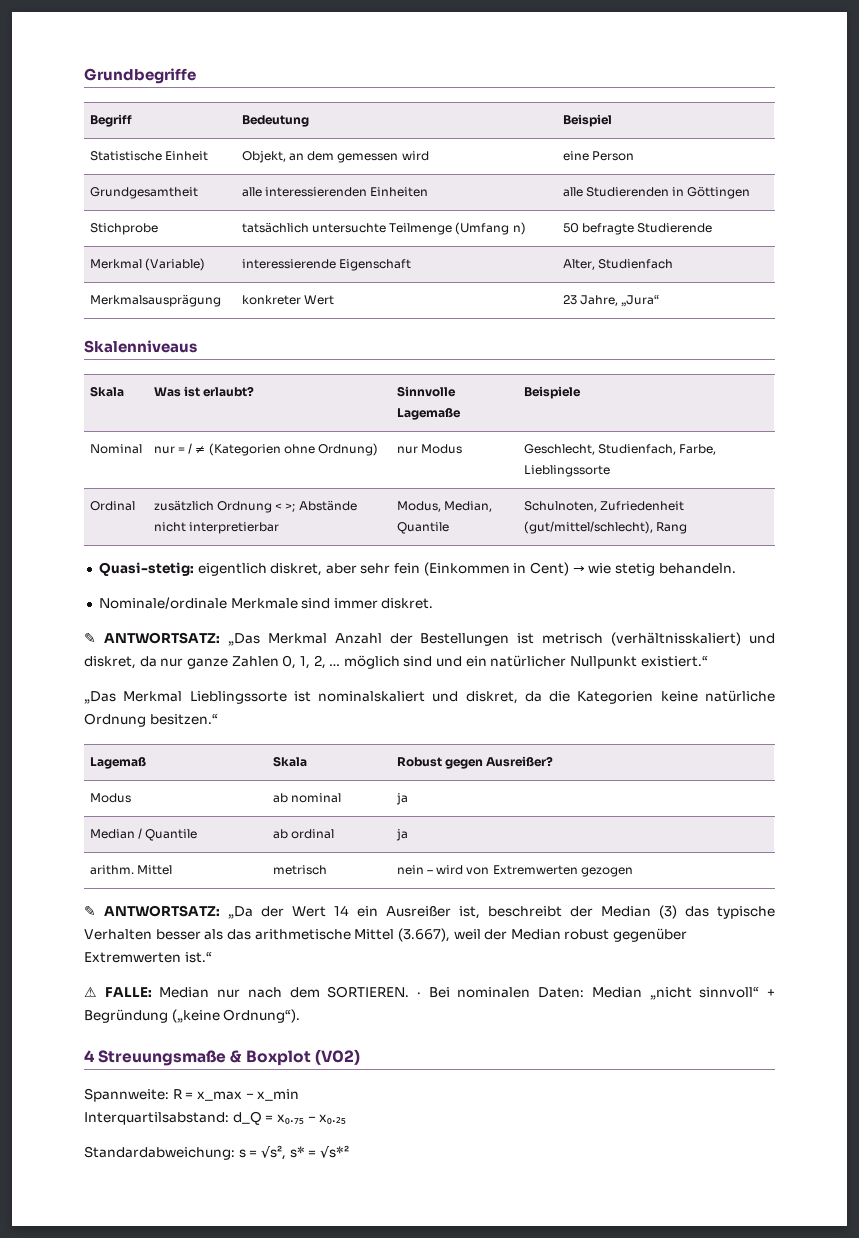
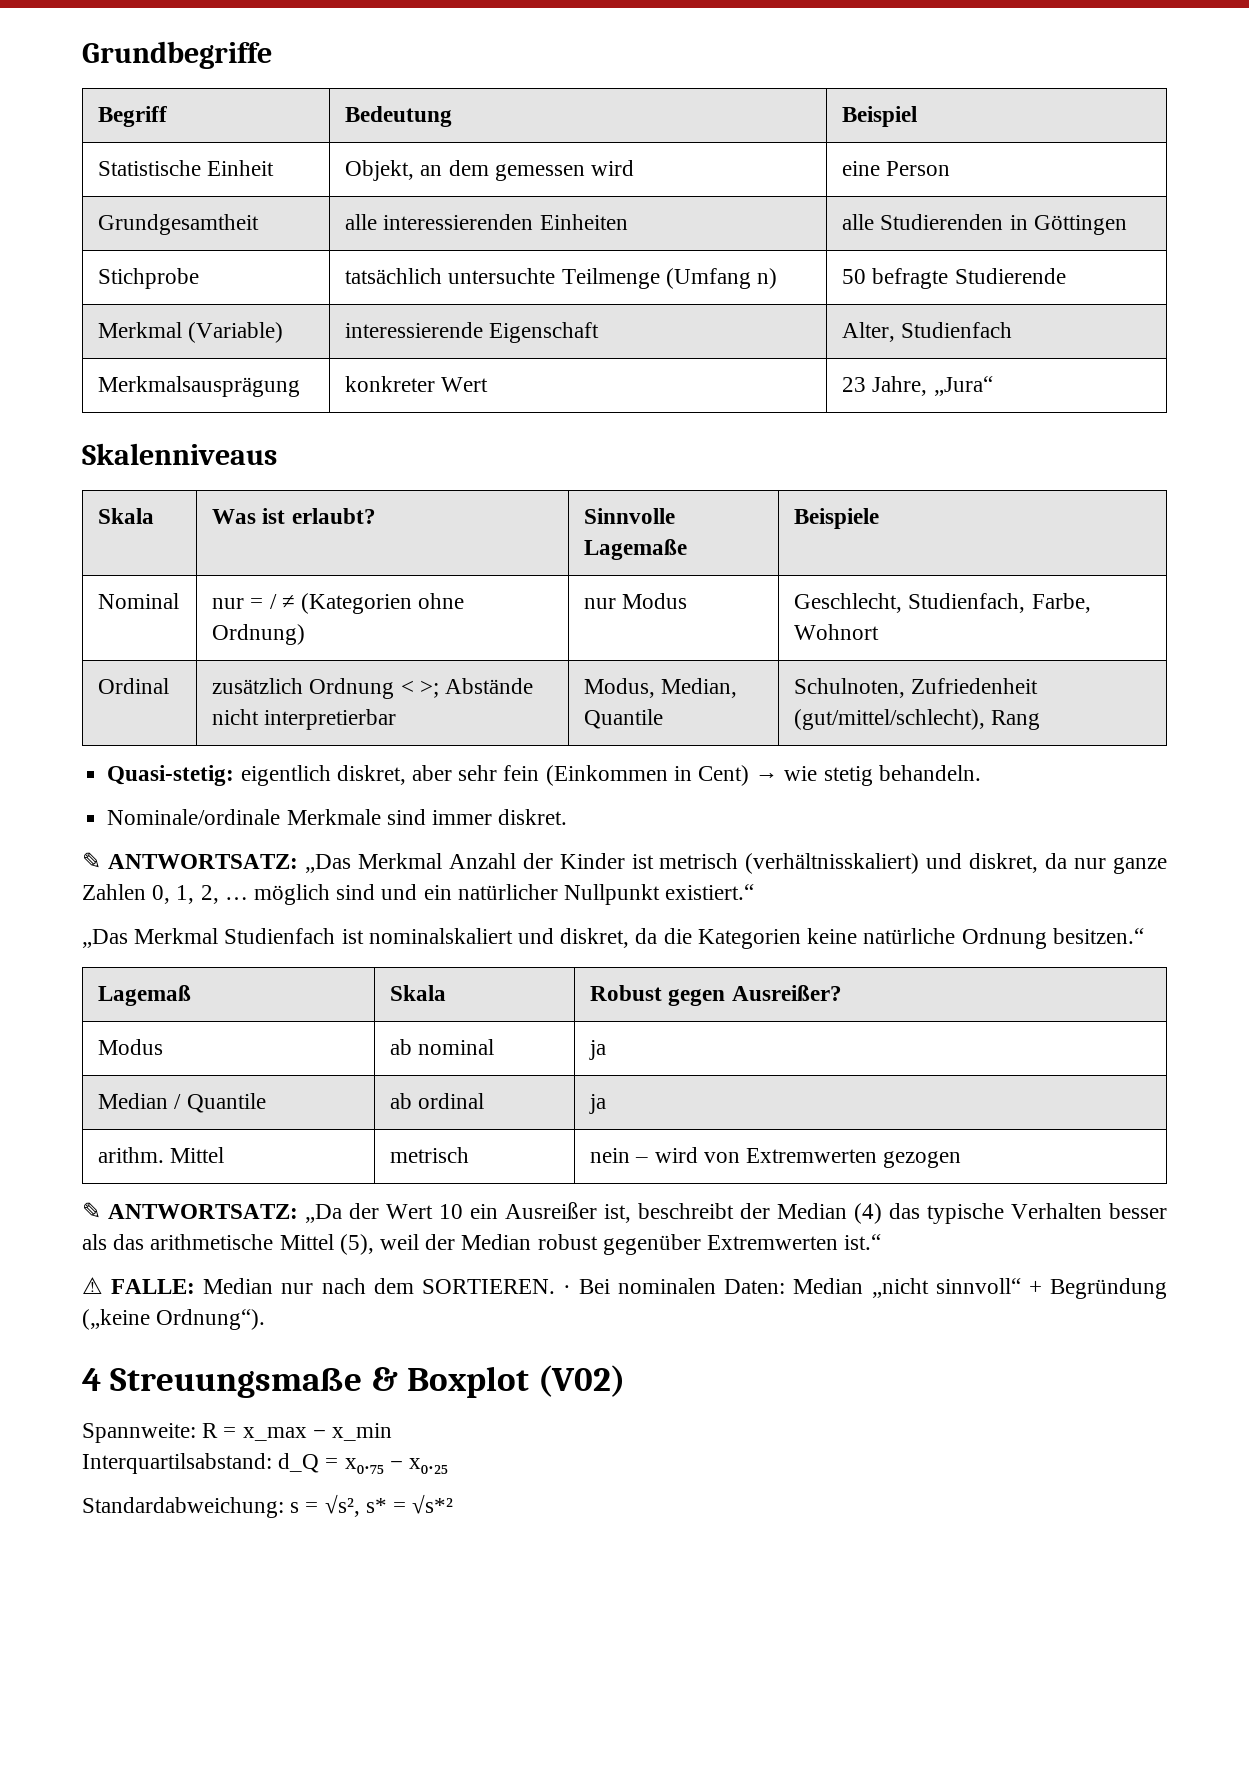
[523,465,610,477] Lieblingssorte -> [794,624,880,640] Wohnort
[420,633,510,646] Bestellungen -> [559,853,625,869] Kinder
[189,691,287,704] Lieblingssorte -> [224,928,336,944] Studienfach
[334,905,349,916] 14 -> [439,1204,463,1219] 10
[659,905,677,919] (3) -> [854,1203,882,1224] (4)
[397,928,450,942] (3.667), -> [339,1234,374,1255] (5),

